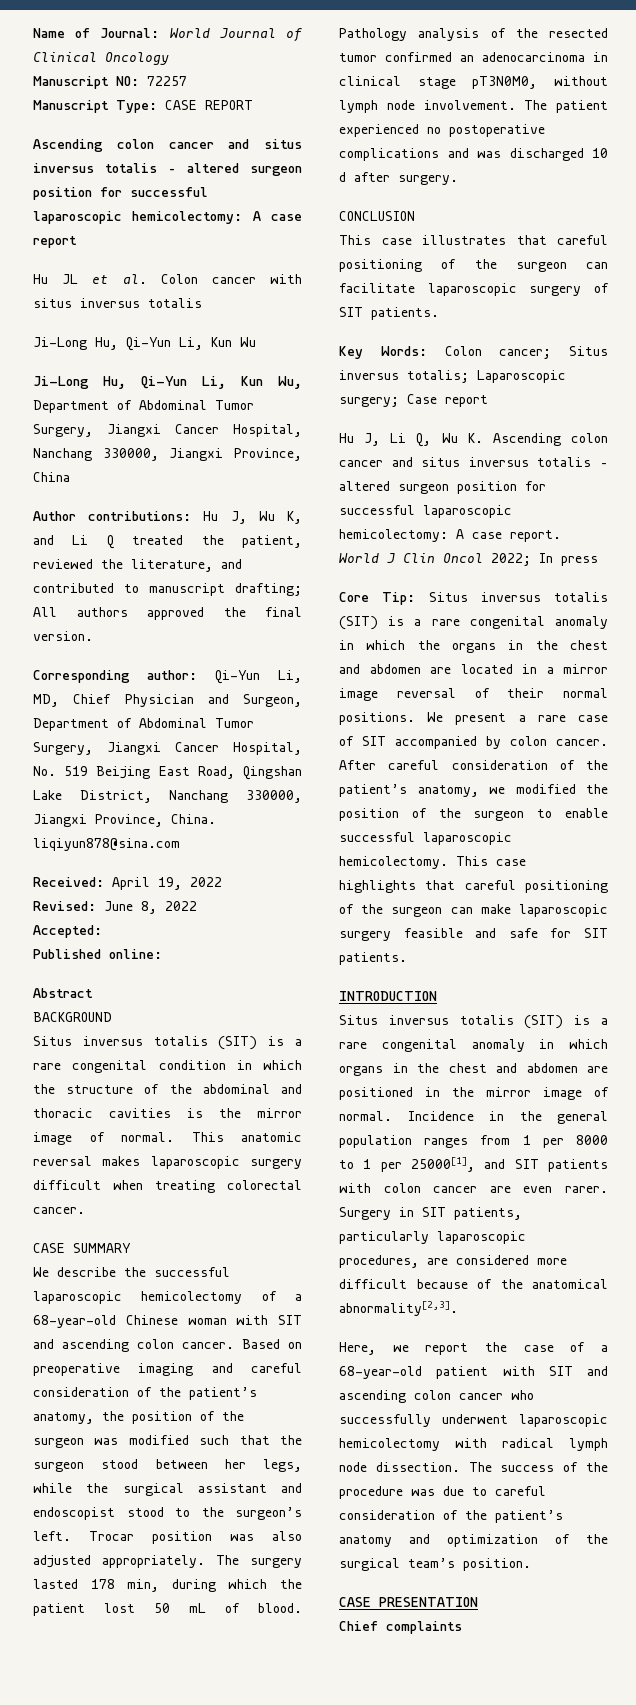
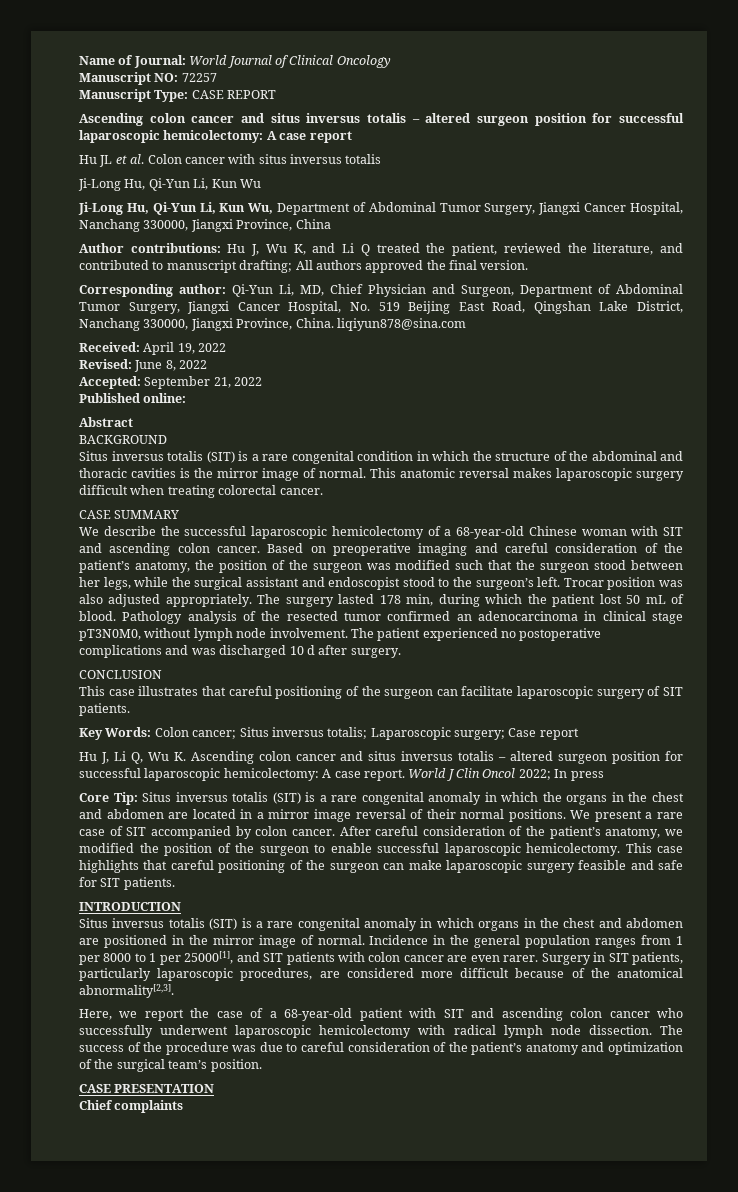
(102, 931) none -> [144,376,263,389] September 21, 2022

